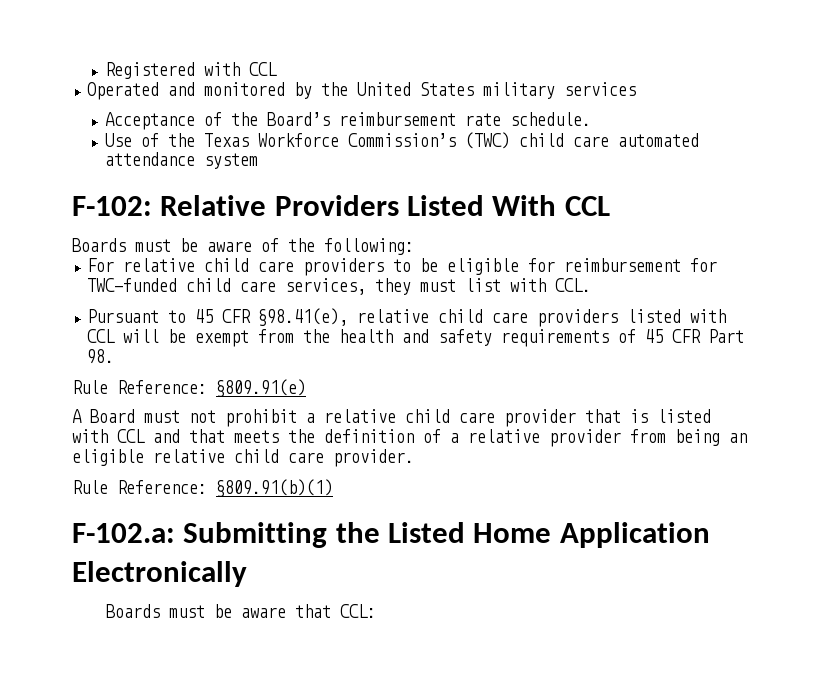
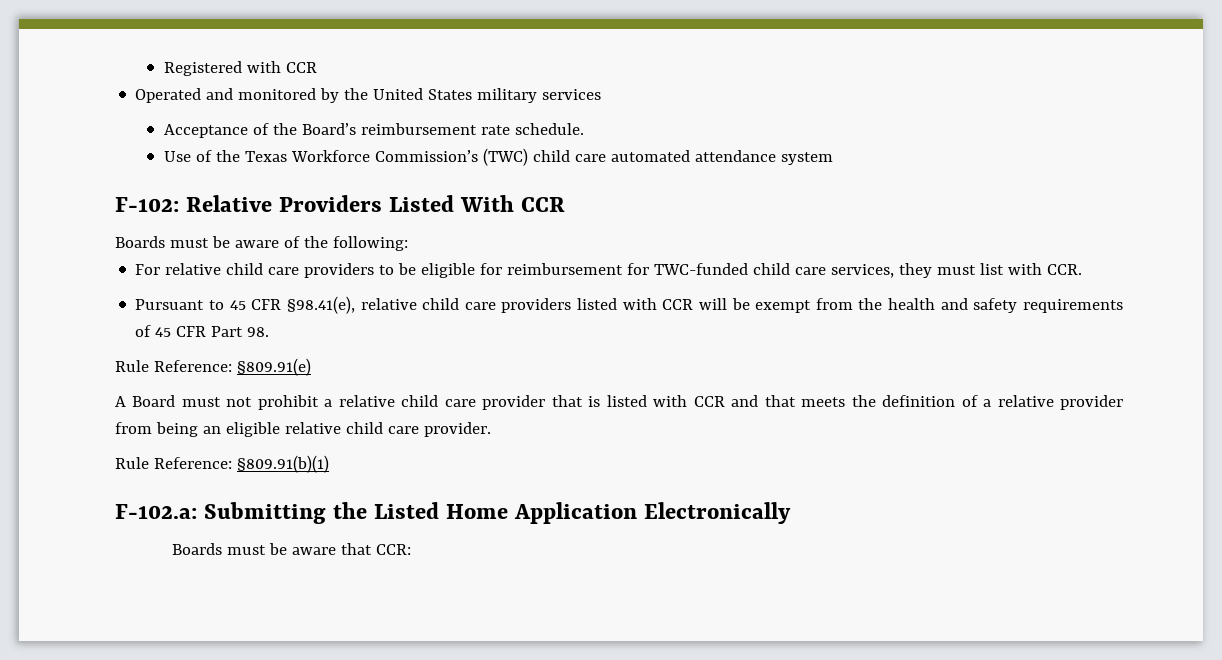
[248,62,277,76] CCL -> [285,62,317,73] CCR
[564,196,610,216] CCL -> [521,197,566,212] CCR
[555,278,592,292] CCL. -> [1047,264,1083,275] CCR.
[87,329,116,343] CCL -> [662,299,694,310] CCR
[117,429,145,443] CCL -> [693,396,725,407] CCR
[340,604,377,618] CCL: -> [376,544,412,555] CCR:

